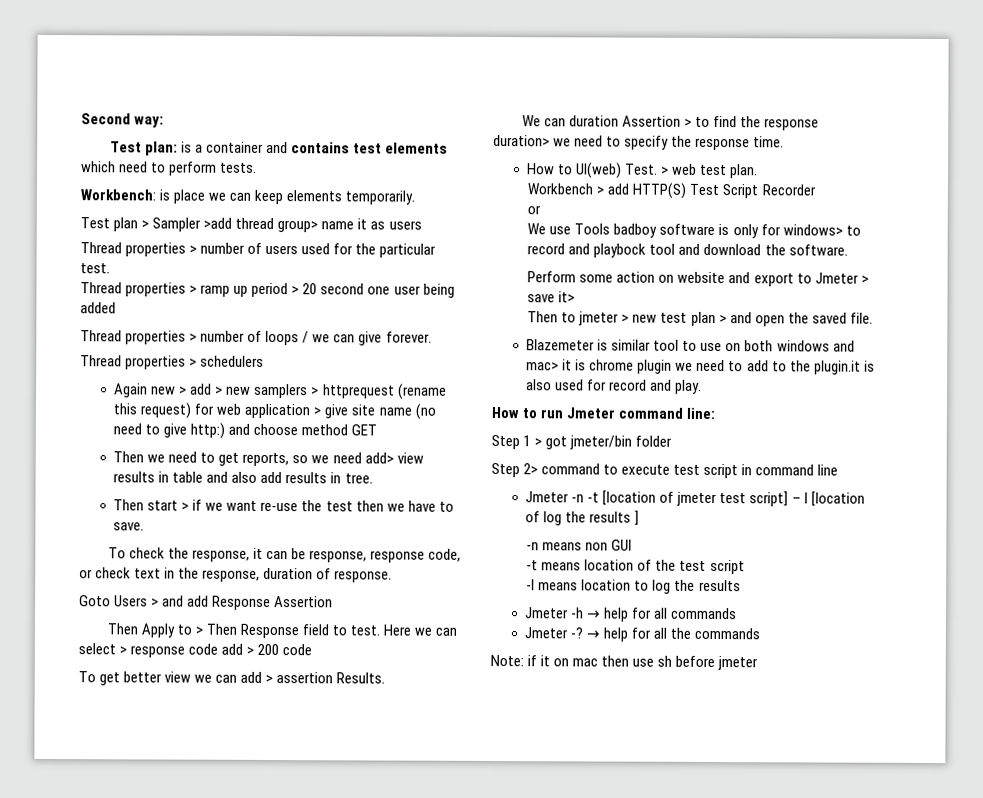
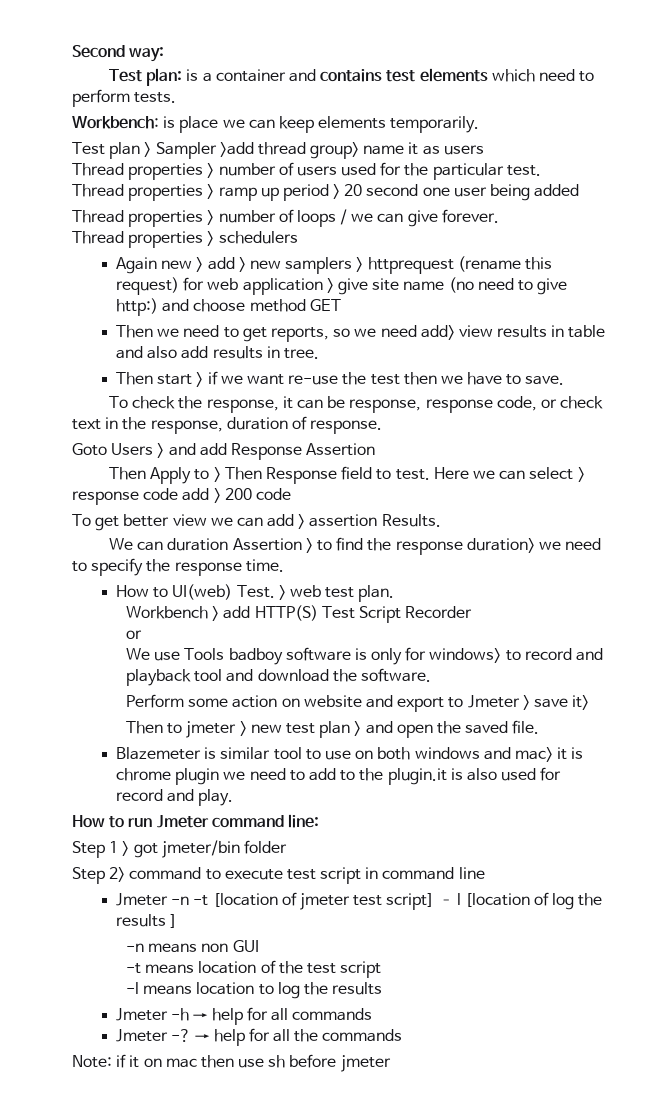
[593,243,647,258] playbock -> [126,669,192,686] playback

